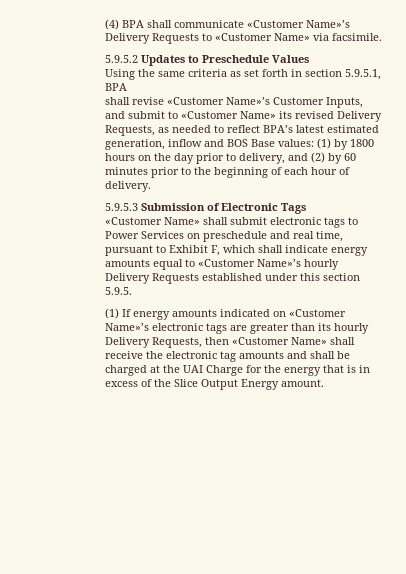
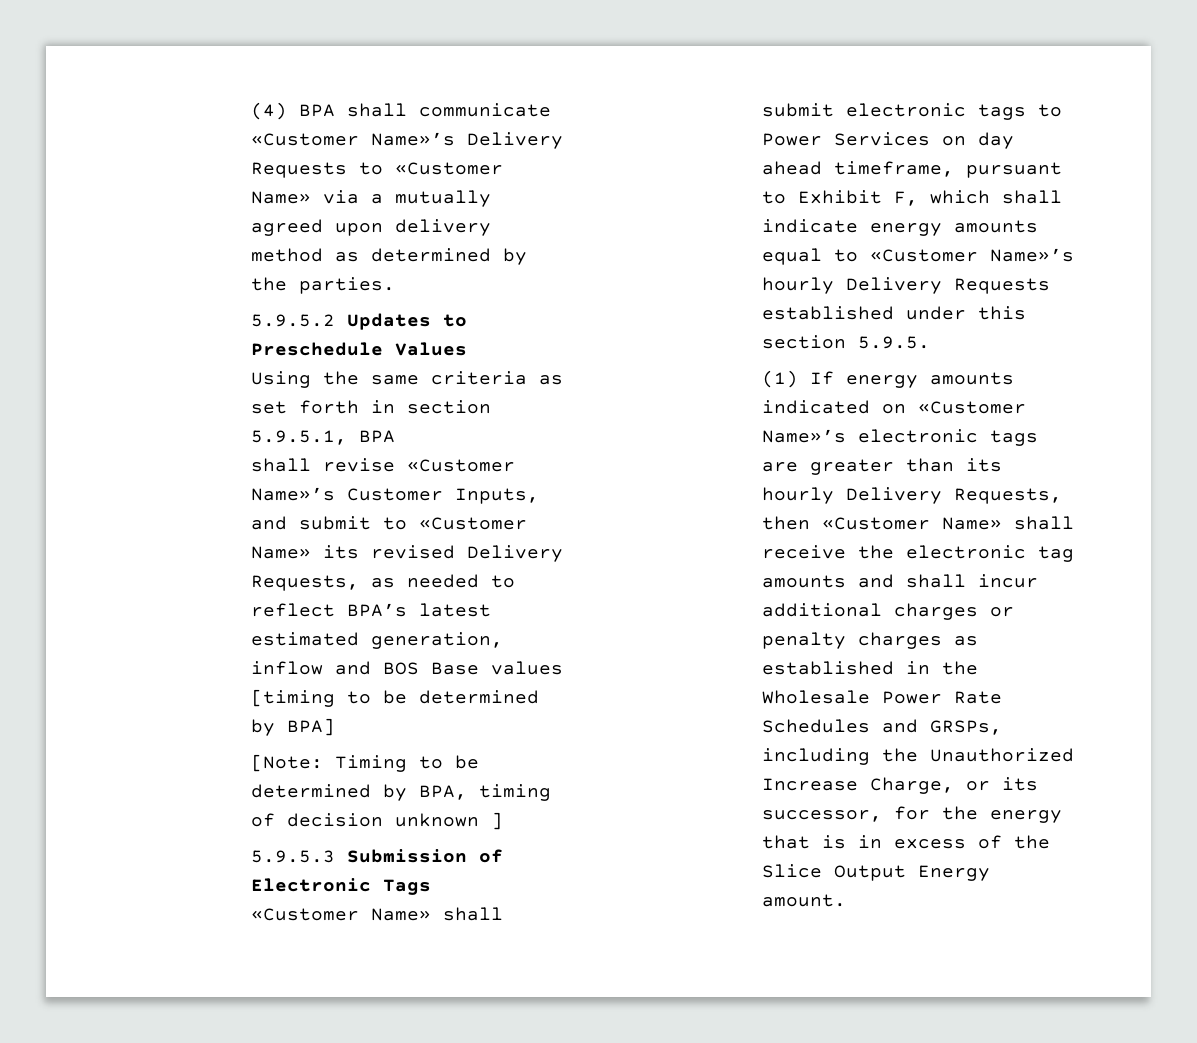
[332,33,383,41] facsimile. -> [371,190,491,207] [251,219,491,236] [251,248,527,265] [251,277,395,294] a mutually agreed upon delivery method as determined by the parties.
[278,138,375,150] [105,152,357,164] [105,167,351,178] [105,181,152,192] values: (1) by 1800 hours on the day prior to delivery, and (2) by 60 minutes prior to the beginning of each hour of delivery. -> [491,661,563,675] [251,689,539,707] [251,718,335,736] [251,754,479,772] [251,784,551,801] [251,812,503,830] values [timing to be determined by BPA] // [Note: Timing to be determined by BPA, timing of decision unknown ]
[203,231,344,242] preschedule and real time, -> [978,132,1014,149] [762,161,954,177] day ahead timeframe,
[337,351,351,359] [105,365,244,376] be charged at the UAI Charge -> [978,574,1038,588] [762,603,1014,620] [762,632,978,649] [762,661,978,675] [762,690,1002,704] [762,719,1002,735] [762,748,1074,765] [762,777,1038,794] [762,810,882,822] incur additional charges or penalty charges as established in the Wholesale Power Rate Schedules and GRSPs, including the Unauthorized Increase Charge, or its successor,

